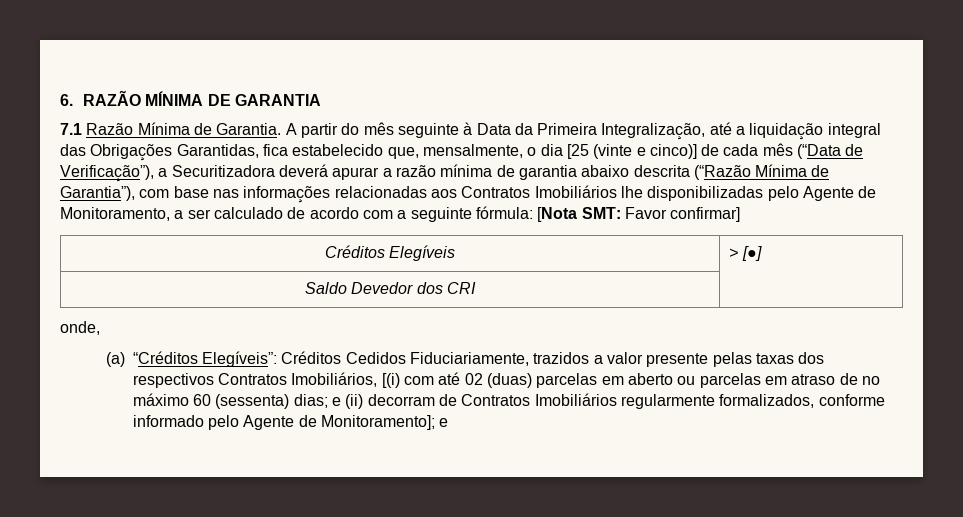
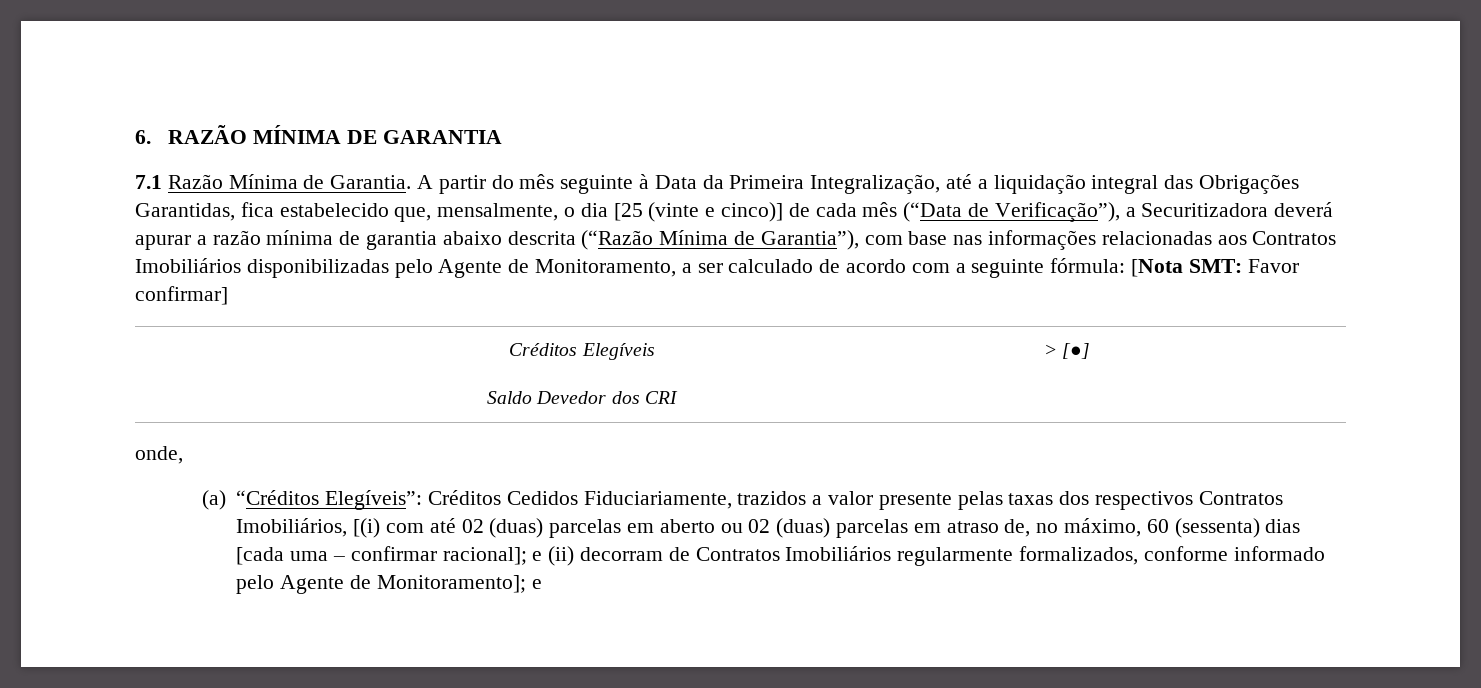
[620,186,643,198] lhe -> (241, 265) none
(696, 380) none -> [748,518,831,538] 02 (duas)
[839,373,880,385] [132,393,328,409] de no máximo 60 (sessenta) dias; -> [1004,518,1301,538] [236,546,527,565] de, no máximo, 60 (sessenta) dias [cada uma – confirmar racional];

